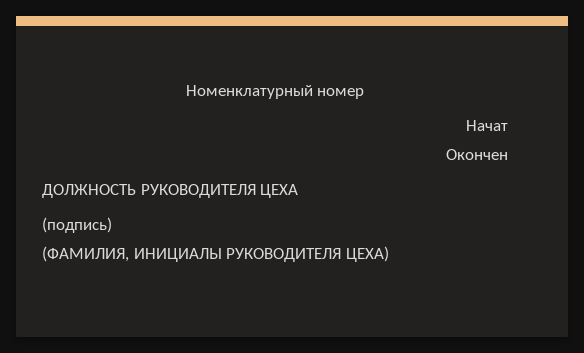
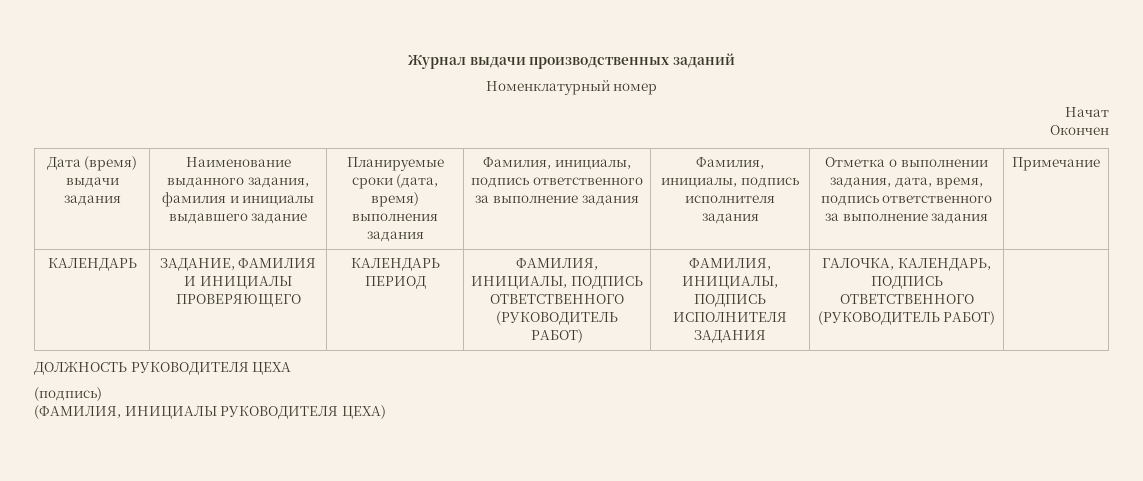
(185, 92) none -> [408,53,735,69] Журнал выдачи производственных заданий //
(508, 154) none -> [46,156,138,171] [65,177,119,188] [63,195,121,206] [185,157,291,167] [167,177,309,188] [161,192,315,207] [168,213,308,224] [346,157,444,171] [351,174,439,189] [371,192,419,207] [352,213,438,221] [366,231,424,242] [483,157,631,170] [471,177,643,188] [475,195,639,206] [696,157,764,169] [661,177,799,188] [685,195,775,203] [701,213,759,224] [825,157,988,167] [830,177,983,189] [820,195,993,206] [824,213,989,224] [1012,157,1100,171] [47,258,137,271] [159,258,317,271] [184,276,292,289] [175,294,301,307] [350,258,440,271] [364,276,426,289] [516,258,598,270] [471,276,643,289] [490,294,624,304] [496,311,618,325] [531,329,583,343] [689,258,771,270] [682,276,778,289] [694,294,766,307] [673,312,787,322] [694,330,766,343] [822,258,991,271] [870,276,943,289] [839,294,974,304] [817,311,996,325] // Дата (время) выдачи задания | Наименование выданного задания, фамилия и инициалы выдавшего задание | Планируемые сроки (дата, время) выполнения задания | Фамилия, инициалы, подпись ответственного за выполнение задания | Фамилия, инициалы, подпись исполнителя задания | Отметка о выполнении задания, дата, время, подпись ответственного за выполнение задания | Примечание // КАЛЕНДАРЬ | ЗАДАНИЕ, ФАМИЛИЯ И ИНИЦИАЛЫ ПРОВЕРЯЮЩЕГО | КАЛЕНДАРЬ ПЕРИОД | ФАМИЛИЯ, ИНИЦИАЛЫ, ПОДПИСЬ ОТВЕТСТВЕННОГО (РУКОВОДИТЕЛЬ РАБОТ) | ФАМИЛИЯ, ИНИЦИАЛЫ, ПОДПИСЬ ИСПОЛНИТЕЛЯ ЗАДАНИЯ | ГАЛОЧКА, КАЛЕНДАРЬ, ПОДПИСЬ ОТВЕТСТВЕННОГО (РУКОВОДИТЕЛЬ РАБОТ) |

